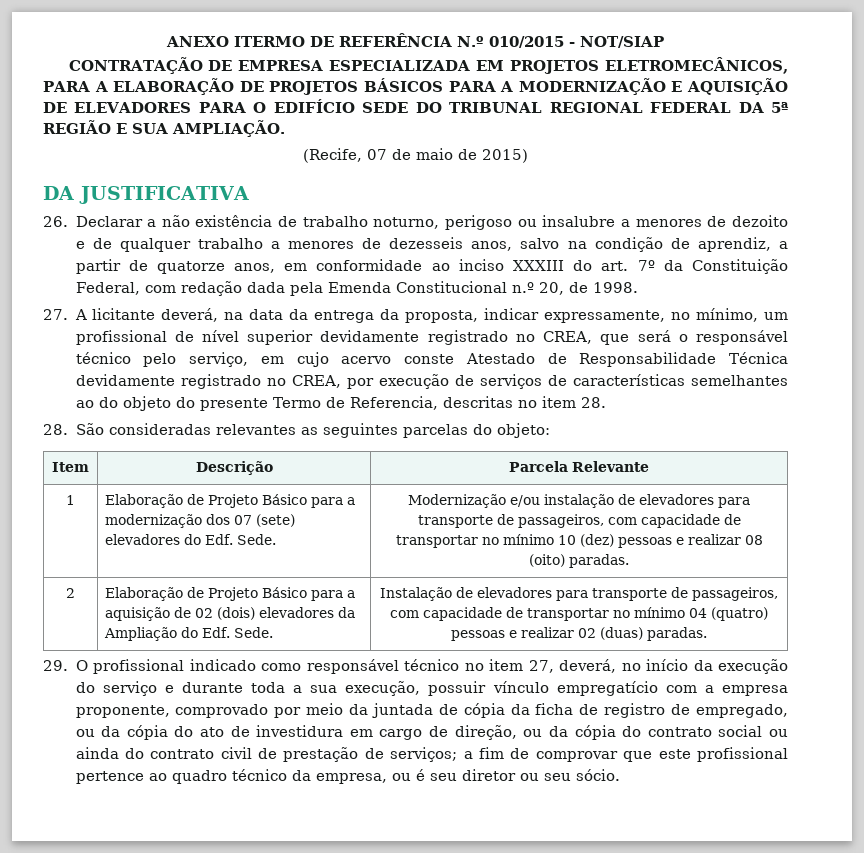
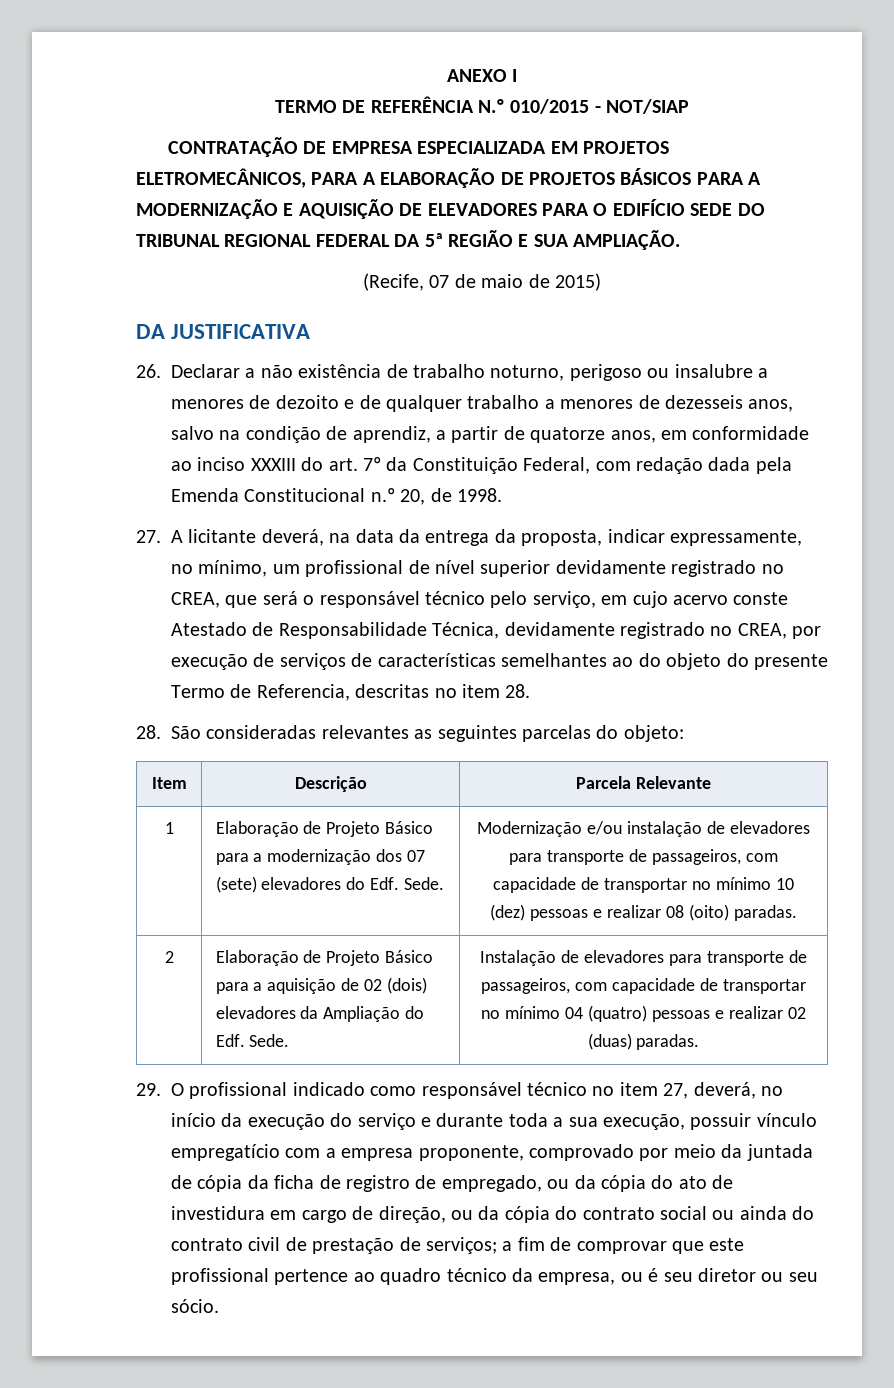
[234,36,306,47] ITERMO -> [512,69,518,82] [274,100,337,113] I // TERMO
[729,352,789,364] Técnica -> [432,622,500,639] Técnica,

